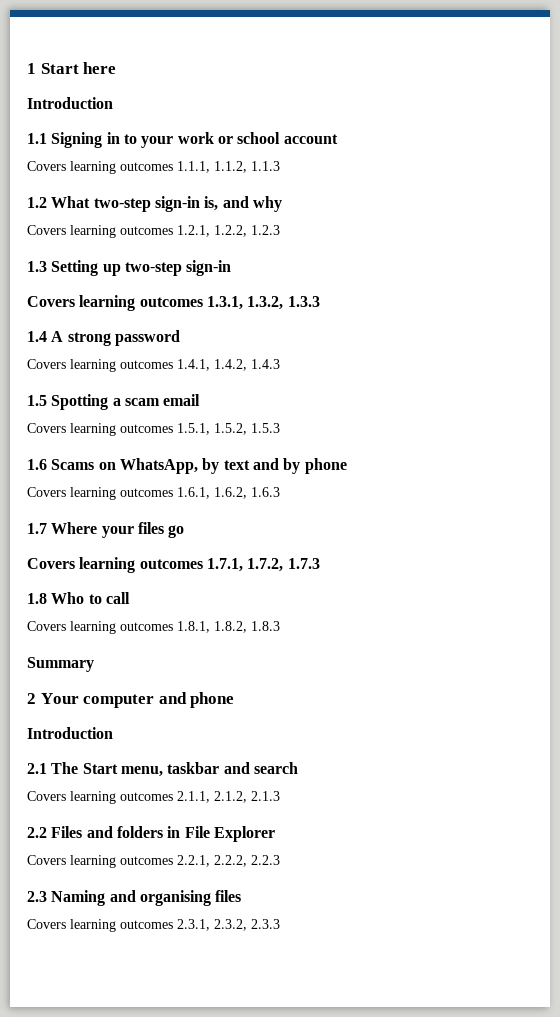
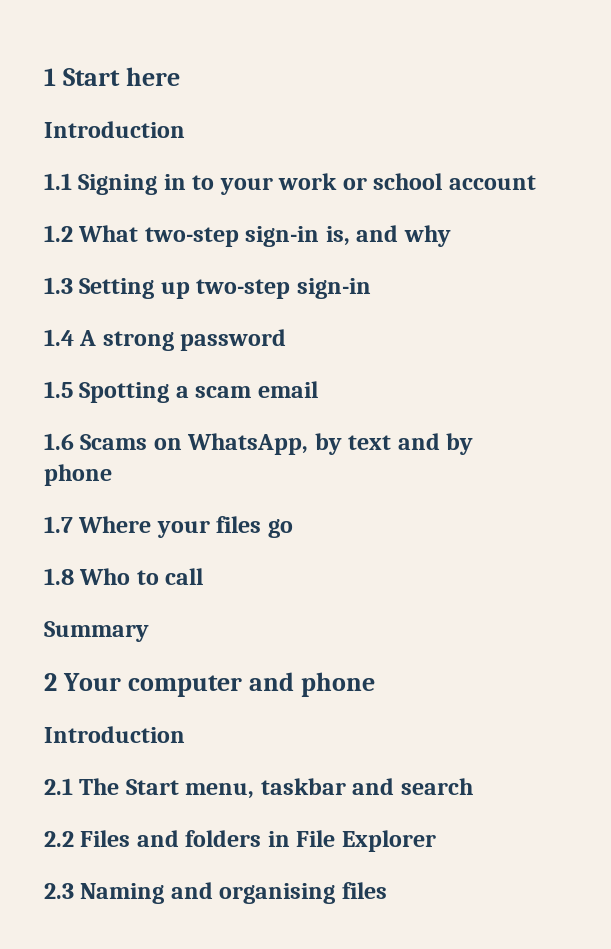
[27,161,280,174] // Covers learning outcomes 1.1.1, 1.1.2, 1.1.3 -> (536, 182) none
[27,225,280,238] // Covers learning outcomes 1.2.1, 1.2.2, 1.2.3 -> (451, 236) none
[27,295,320,311] [27,330,180,346] [27,359,280,372] Covers learning outcomes 1.3.1, 1.3.2, 1.3.3 // 1.4 A strong password // Covers learning outcomes 1.4.1, 1.4.2, 1.4.3 -> [44,329,287,351] 1.4 A strong password
[27,423,280,436] // Covers learning outcomes 1.5.1, 1.5.2, 1.5.3 -> (318, 389) none
[27,487,280,500] // Covers learning outcomes 1.6.1, 1.6.2, 1.6.3 -> (112, 475) none
[27,557,320,573] [27,592,130,604] [27,621,280,634] Covers learning outcomes 1.7.1, 1.7.2, 1.7.3 // 1.8 Who to call // Covers learning outcomes 1.8.1, 1.8.2, 1.8.3 -> [44,568,204,585] 1.8 Who to call
[27,791,280,804] // Covers learning outcomes 2.1.1, 2.1.2, 2.1.3 -> (473, 786) none
[27,855,280,868] // Covers learning outcomes 2.2.1, 2.2.2, 2.2.3 -> (436, 841) none
[27,919,280,932] // Covers learning outcomes 2.3.1, 2.3.2, 2.3.3 -> (387, 890) none

